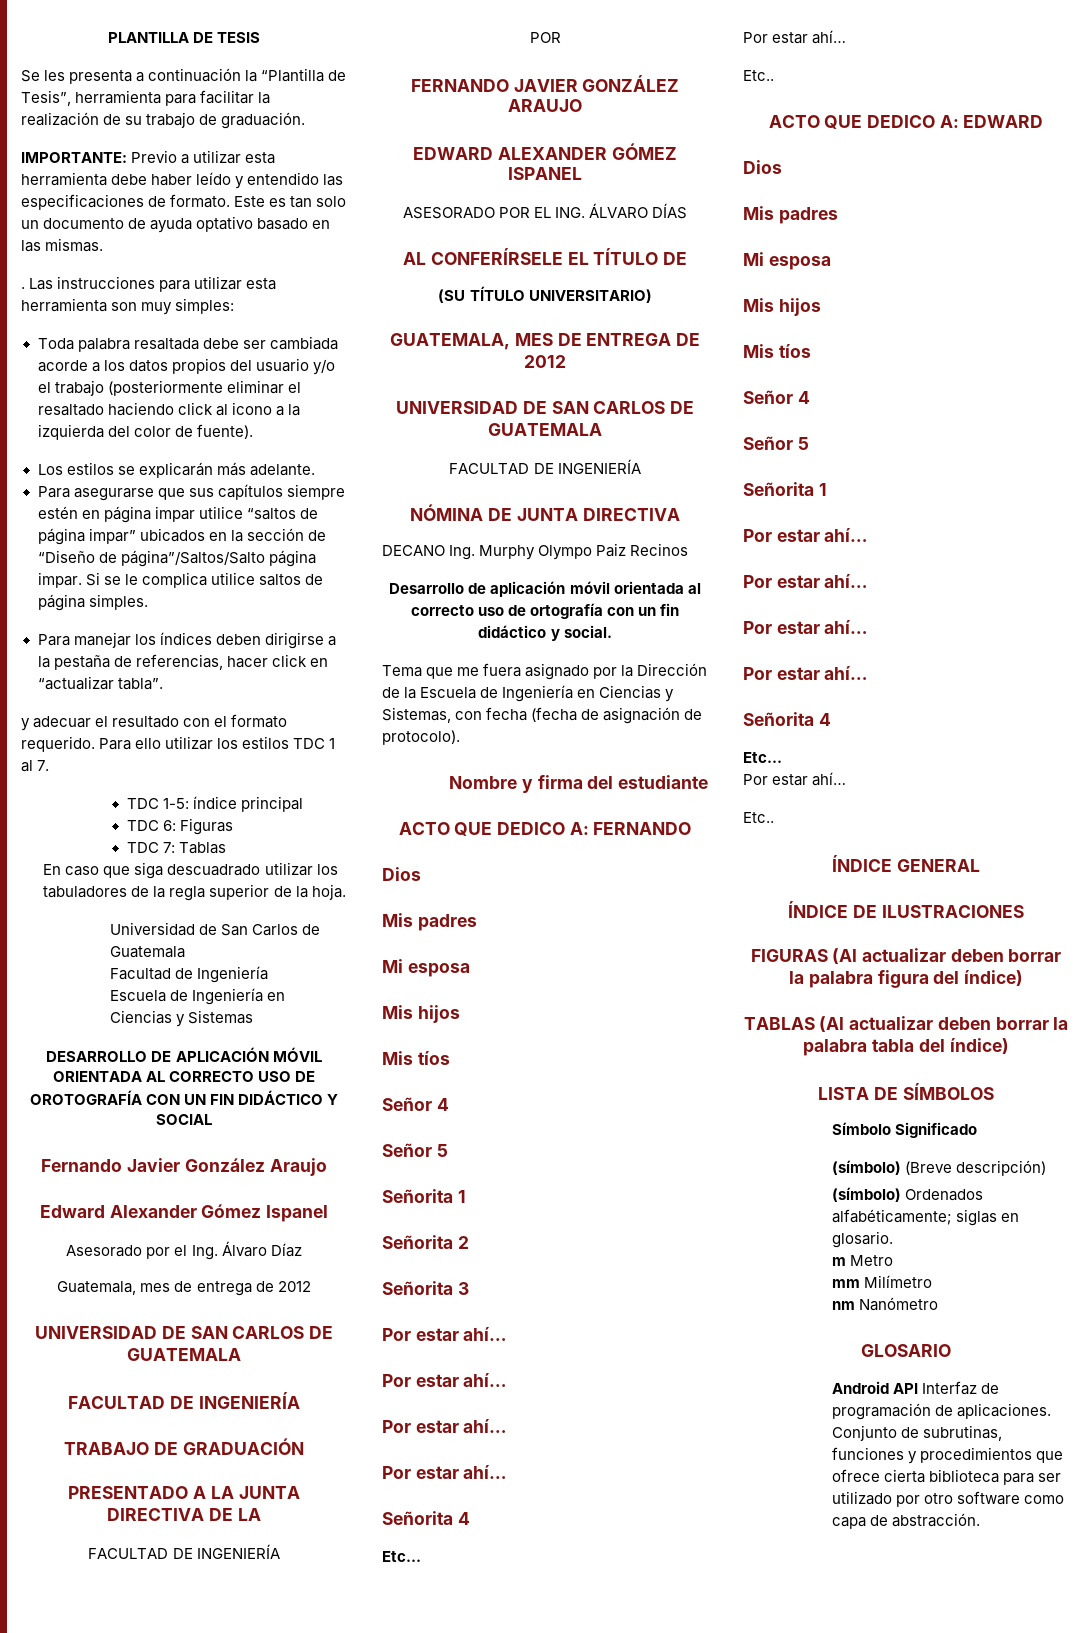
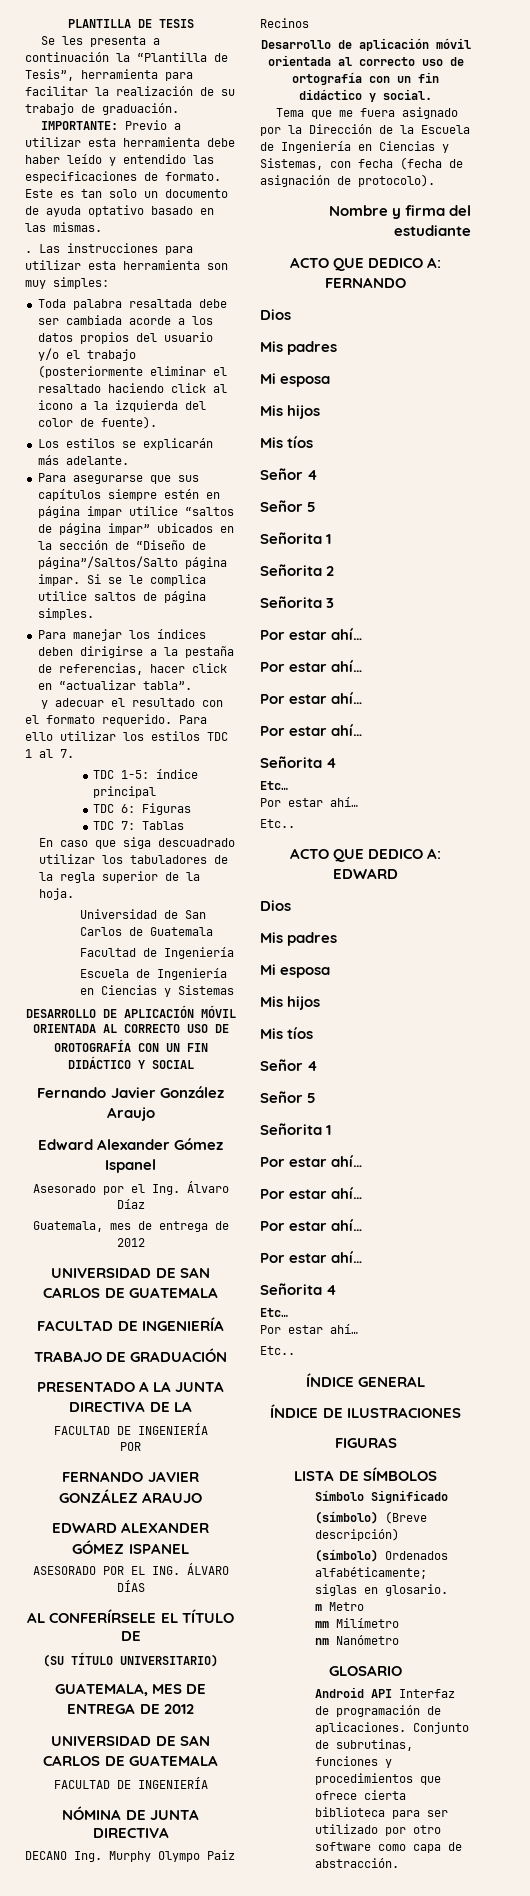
[832,948,1062,964] [789,970,1023,988] [743,1016,1069,1032] [803,1038,1009,1056] (Al actualizar deben borrar la palabra figura del índice) // TABLAS (Al actualizar deben borrar la palabra tabla del índice) -> (397, 1442) none

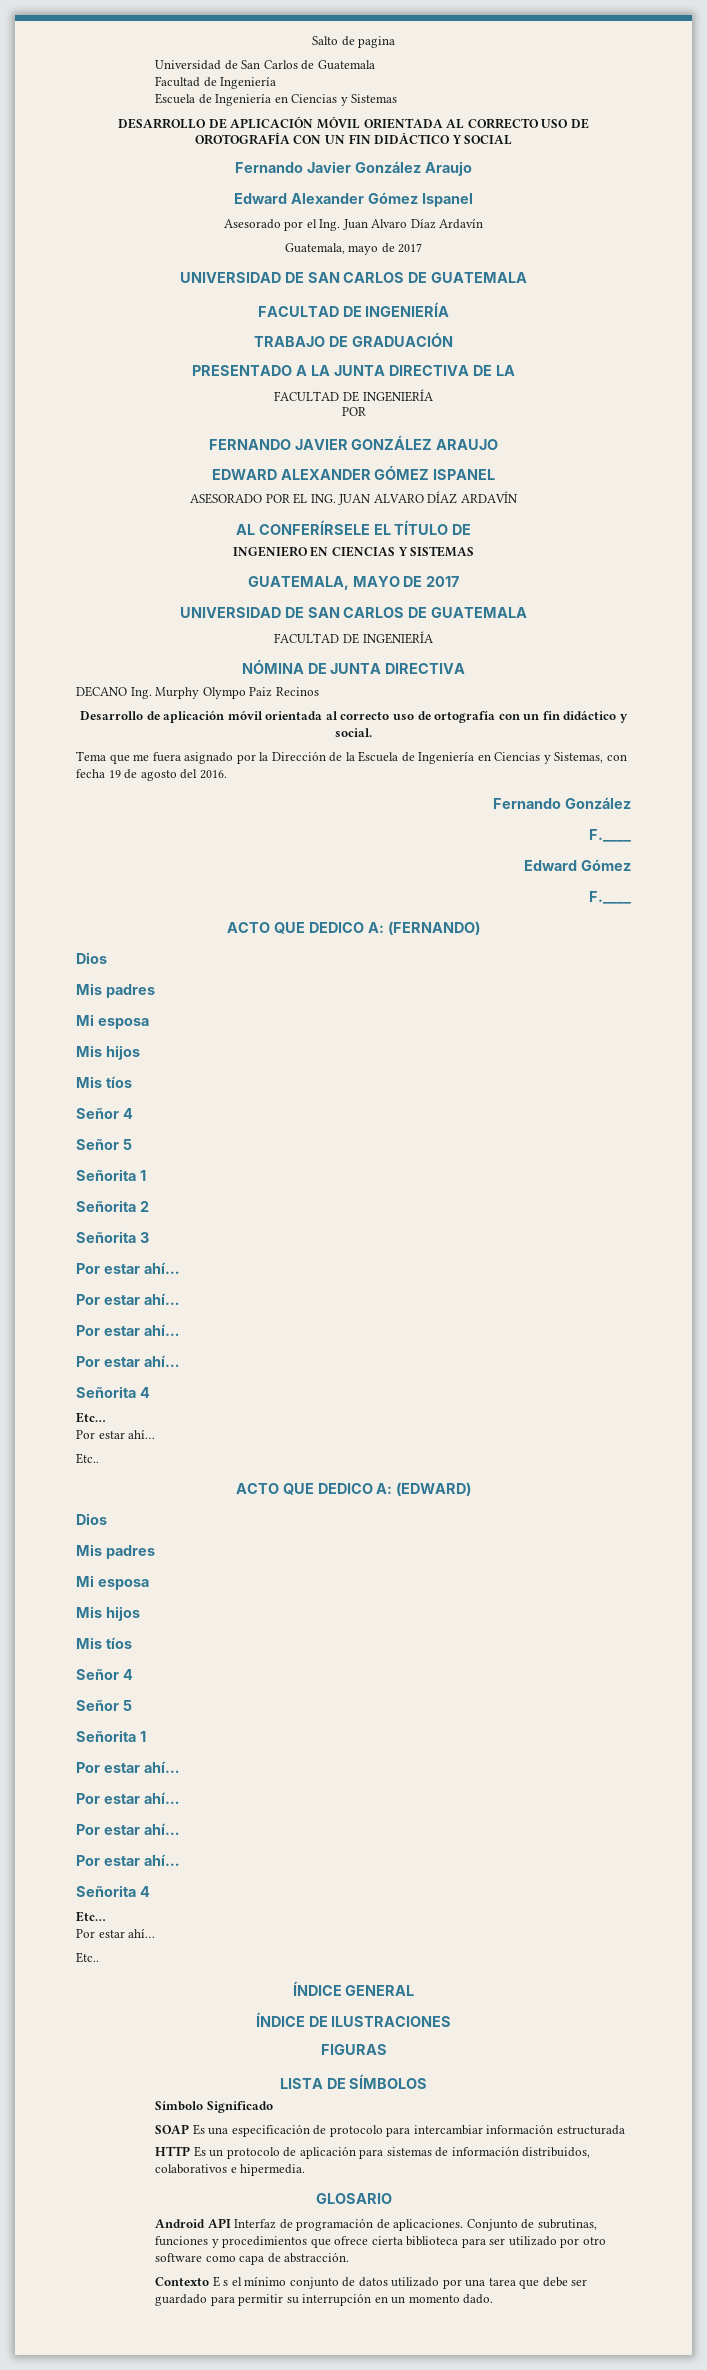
[67,19,194,28] [40,36,160,47] [25,52,228,62] [25,69,193,81] [25,86,235,96] [25,103,179,115] [40,120,181,130] [25,137,235,147] [25,154,214,166] [25,171,221,183] [25,189,228,198] [25,205,214,217] [25,222,102,232] [25,243,193,255] [25,260,228,270] [25,277,109,289] [37,299,227,310] [37,315,213,325] [37,332,213,344] [37,348,136,361] [37,365,227,378] [37,383,227,393] [37,400,206,412] [37,416,157,429] [37,438,213,450] [37,455,129,465] [37,473,199,484] [37,489,220,501] [37,506,234,518] [37,523,234,535] [37,540,206,550] [37,556,227,569] [37,574,206,586] [37,591,206,603] [37,608,94,620] [37,629,206,641] [37,646,234,658] [37,663,227,675] [37,680,192,690] [40,698,223,709] [25,714,207,726] [25,731,228,741] [25,749,74,758] [92,769,198,779] [92,786,156,798] [92,803,191,815] [92,821,184,830] [38,837,235,849] [38,854,228,864] [38,871,200,883] [38,888,74,900] PLANTILLA DE TESIS // Se les presenta a continuación la “Plantilla de Tesis”, herramienta para facilitar la realización de su trabajo de graduación. // IMPORTANTE: Previo a utilizar esta herramienta debe haber leído y entendido las especificaciones de formato. Este es tan solo un documento de ayuda optativo basado en las mismas. // . Las instrucciones para utilizar esta herramienta son muy simples: // Toda palabra resaltada debe ser cambiada acorde a los datos propios del usuario y/o el trabajo (posteriormente eliminar el resaltado haciendo click al icono a la izquierda del color de fuente). // Los estilos se explicarán más adelante. // Para asegurarse que sus capítulos siempre estén en página impar utilice “saltos de página impar” ubicados en la sección de “Diseño de página”/Saltos/Salto página impar. Si se le complica utilice saltos de página simples. // Para manejar los índices deben dirigirse a la pestaña de referencias, hacer click en “actualizar tabla”. // y adecuar el resultado con el formato requerido. Para ello utilizar los estilos TDC 1 al 7. // TDC 1-5: índice principal // TDC 6: Figuras // TDC 7: Tablas // En caso que siga descuadrado utilizar los tabuladores de la regla superior de la hoja. -> [311,36,396,48] Salto de pagina
[186,1181,229,1193] Álvaro -> [342,219,408,230] Juan Alvaro
(145, 1204) none -> [439,219,484,229] Ardavín
[109,1221,229,1232] [116,1238,145,1247] mes de entrega de 2012 -> [348,243,423,255] mayo de 2017
[186,1563,229,1575] [116,1580,145,1592] ÁLVARO DÍAS -> [338,491,518,505] JUAN ALVARO DÍAZ ARDAVÍN
[43,1652,218,1667] [54,1683,207,1696] [67,1703,194,1714] (SU TÍTULO UNIVERSITARIO) // GUATEMALA, MES DE ENTREGA DE 2012 -> [232,546,475,557] [247,576,460,590] INGENIERO EN CIENCIAS Y SISTEMAS // GUATEMALA, MAYO DE 2017
[400,157,463,170] [260,174,435,187] [328,205,471,219] [394,225,471,236] [289,257,442,271] [325,277,406,288] (fecha de asignación de protocolo). // Nombre y firma del estudiante // ACTO QUE DEDICO A: FERNANDO -> [108,769,227,781] [493,797,631,809] [589,829,631,842] [524,859,631,871] [589,891,631,904] [227,921,480,935] 19 de agosto del 2016. // Fernando González // F.____ // Edward Gómez // F.____ // ACTO QUE DEDICO A: (FERNANDO)
[333,868,398,879] EDWARD -> [396,1482,472,1496] (EDWARD)
[315,1511,428,1524] [315,1528,400,1541] [315,1549,449,1562] [315,1567,428,1579] [315,1584,449,1596] [315,1602,365,1611] [315,1618,400,1628] [315,1635,400,1645] (símbolo) (Breve descripción) // (símbolo) Ordenados alfabéticamente; siglas en glosario. // m Metro // mm Milímetro // nm Nanómetro -> [155,2124,625,2137] [155,2146,591,2159] [155,2164,306,2176] SOAP Es una especificación de protocolo para intercambiar información estructurada // HTTP Es un protocolo de aplicación para sistemas de información distribuidos, colaborativos e hipermedia.
(400, 1863) none -> [155,2276,588,2289] [155,2293,494,2306] // Contexto E s el mínimo conjunto de datos utilizado por una tarea que debe ser guardado para permitir su interrupción en un momento dado.

